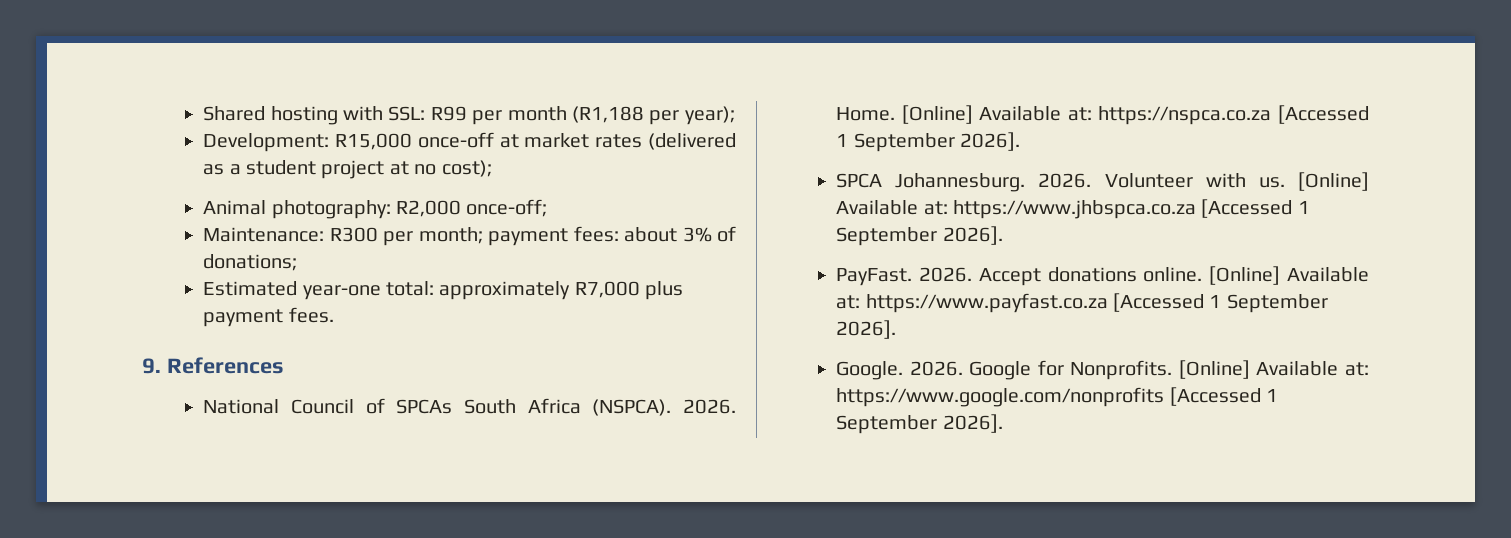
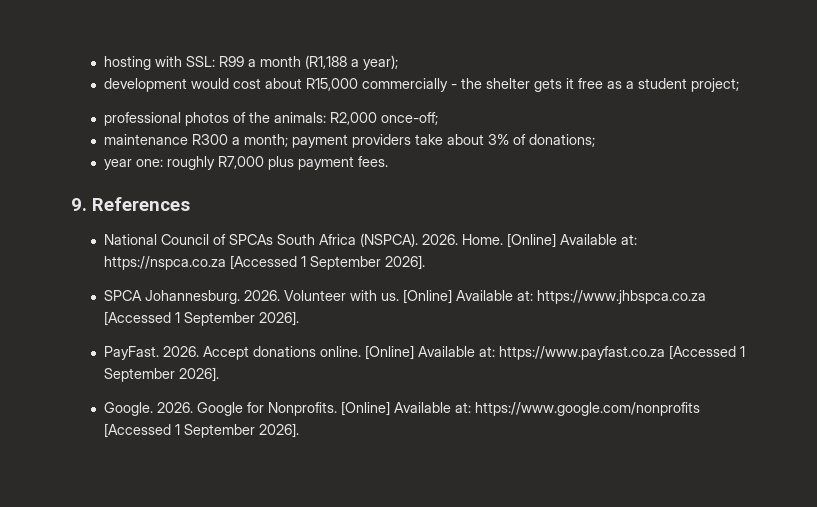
[203,106,266,121] Shared -> (104, 63) none
[472,110,503,125] per -> [248,59,257,67] a
[649,110,680,125] per -> [351,59,360,67] a
[203,132,736,152] [203,160,492,179] [203,199,548,219] [203,226,619,246] Development: R15,000 once-off at market rates (delivered as a student project at no cost); // Animal photography: R2,000 once-off; // Maintenance: R300 per month; payment fees: -> [104,78,740,92] [104,112,439,126] [104,134,444,148] development would cost about R15,000 commercially - the shelter gets it free as a student project; // professional photos of the animals: R2,000 once-off; // maintenance R300 a month; payment providers take
[203,281,571,300] Estimated year-one total: approximately -> [104,156,216,170] year one: roughly

